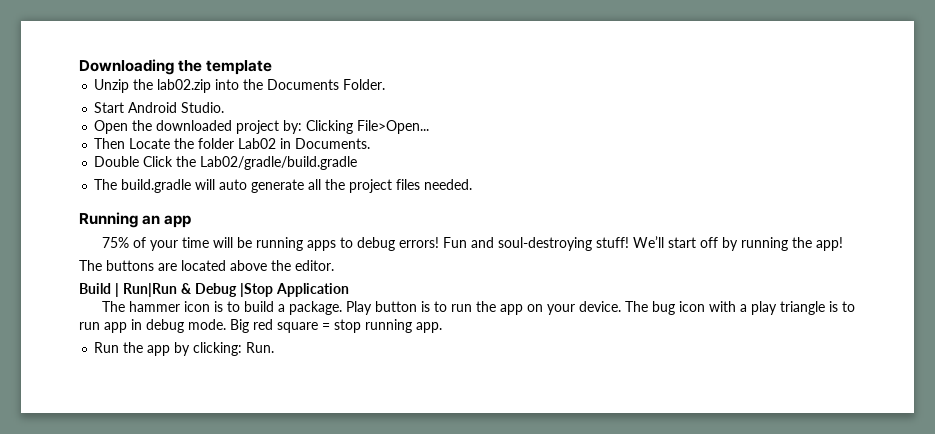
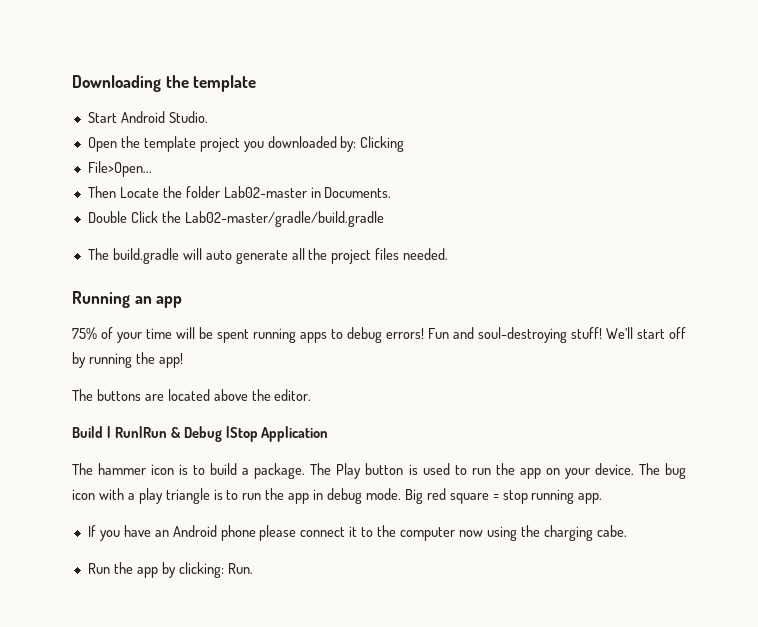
[94,79,386,93] // Unzip the lab02.zip into the Documents Folder. -> (257, 83) none
[156,120,280,134] downloaded project -> [143,136,337,152] template project you downloaded
(354, 127) none -> (405, 144) //
[238,138,277,149] Lab02 -> [223,186,307,198] Lab02-master
[200,156,358,170] Lab02/gradle/build.gradle -> [184,211,384,227] Lab02-master/gradle/build.gradle
(253, 242) none -> [217,329,250,343] spent
(343, 308) none -> [310,463,332,475] The
(431, 306) none -> [422,463,450,475] used
(100, 326) none -> [265,488,285,500] the
(442, 327) none -> [87,525,627,541] // If you have an Android phone please connect it to the computer now using the charging cabe.

